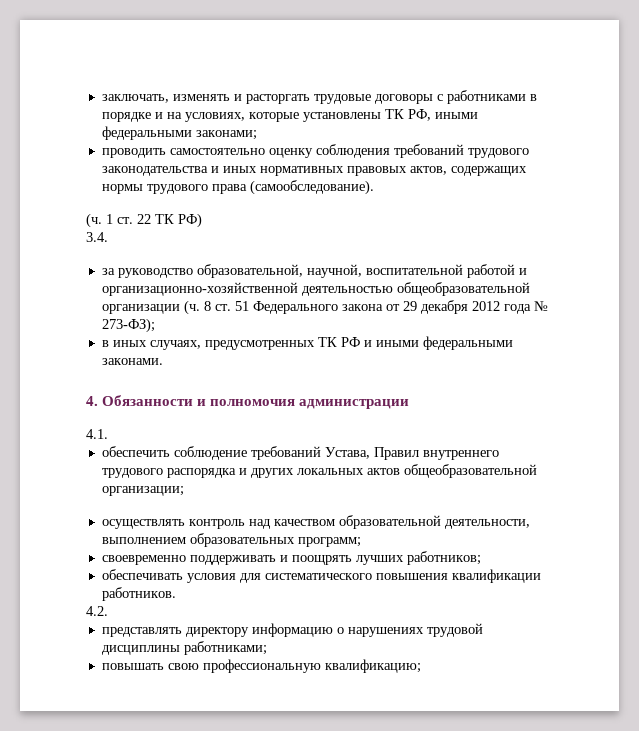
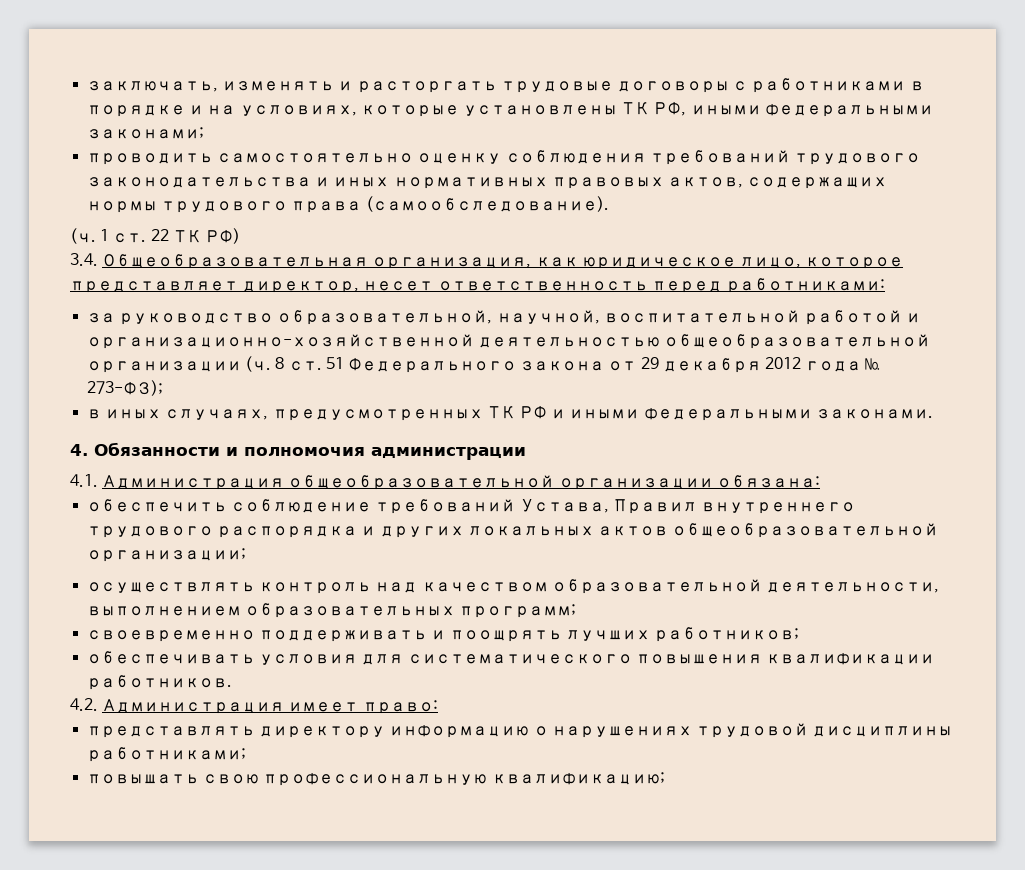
(108, 237) none -> [102,254,904,269] [70,278,885,293] Общеобразовательная организация, как юридическое лицо, которое представляет директор, несет ответственность перед работниками:
(108, 434) none -> [102,475,820,490] Администрация общеобразовательной организации обязана:
(108, 611) none -> [102,699,438,714] Администрация имеет право:

